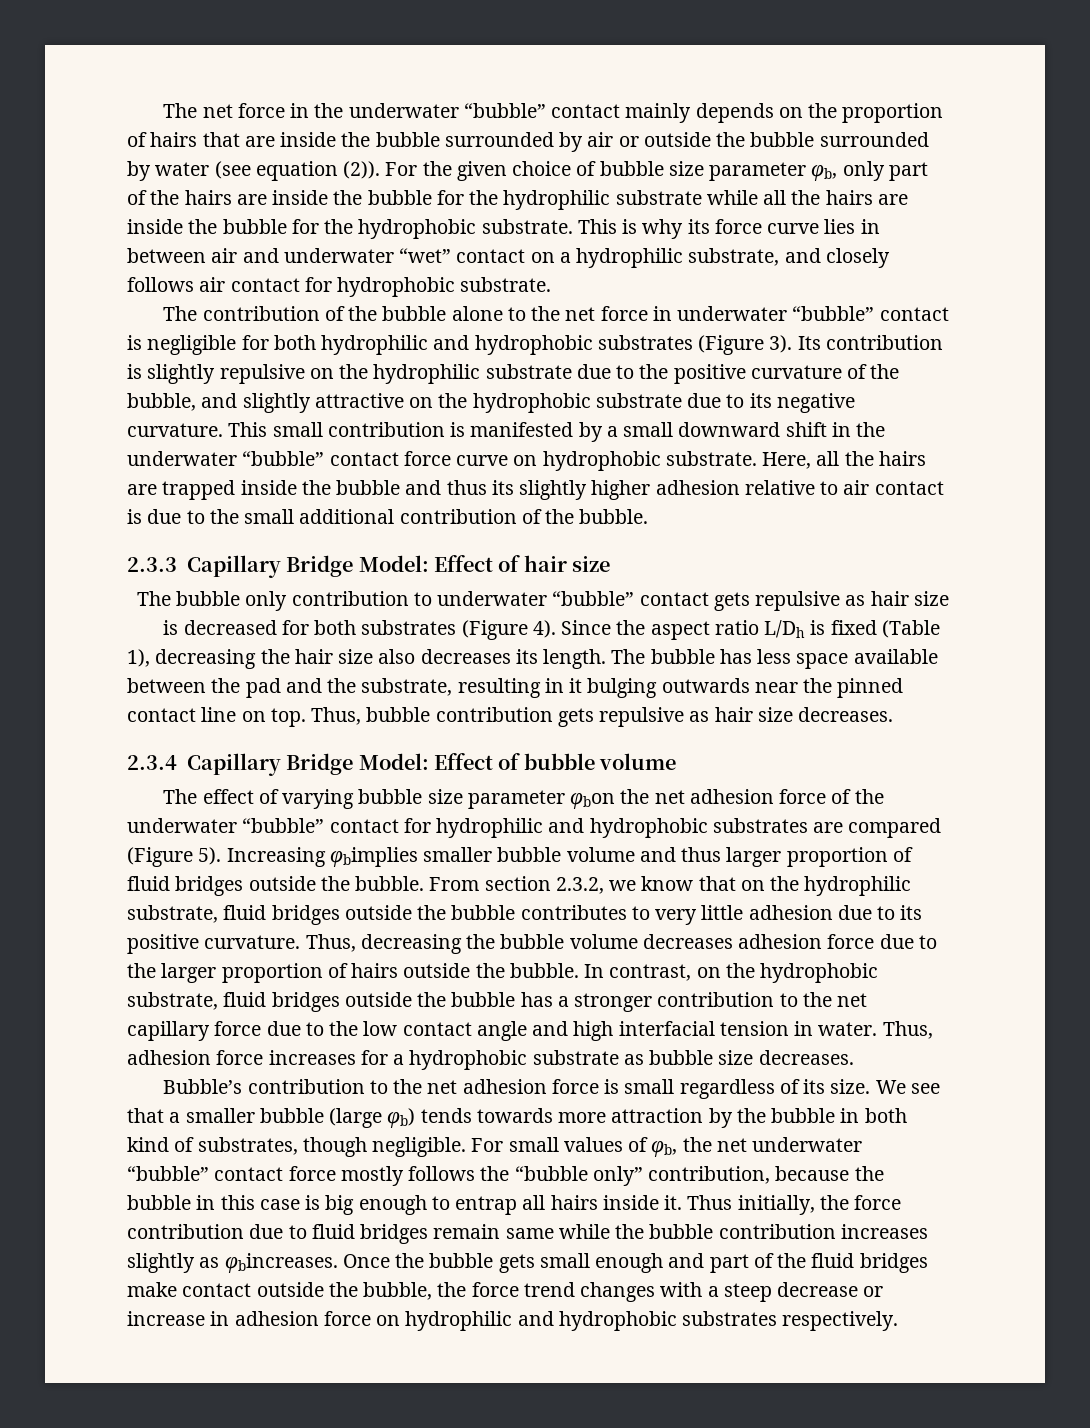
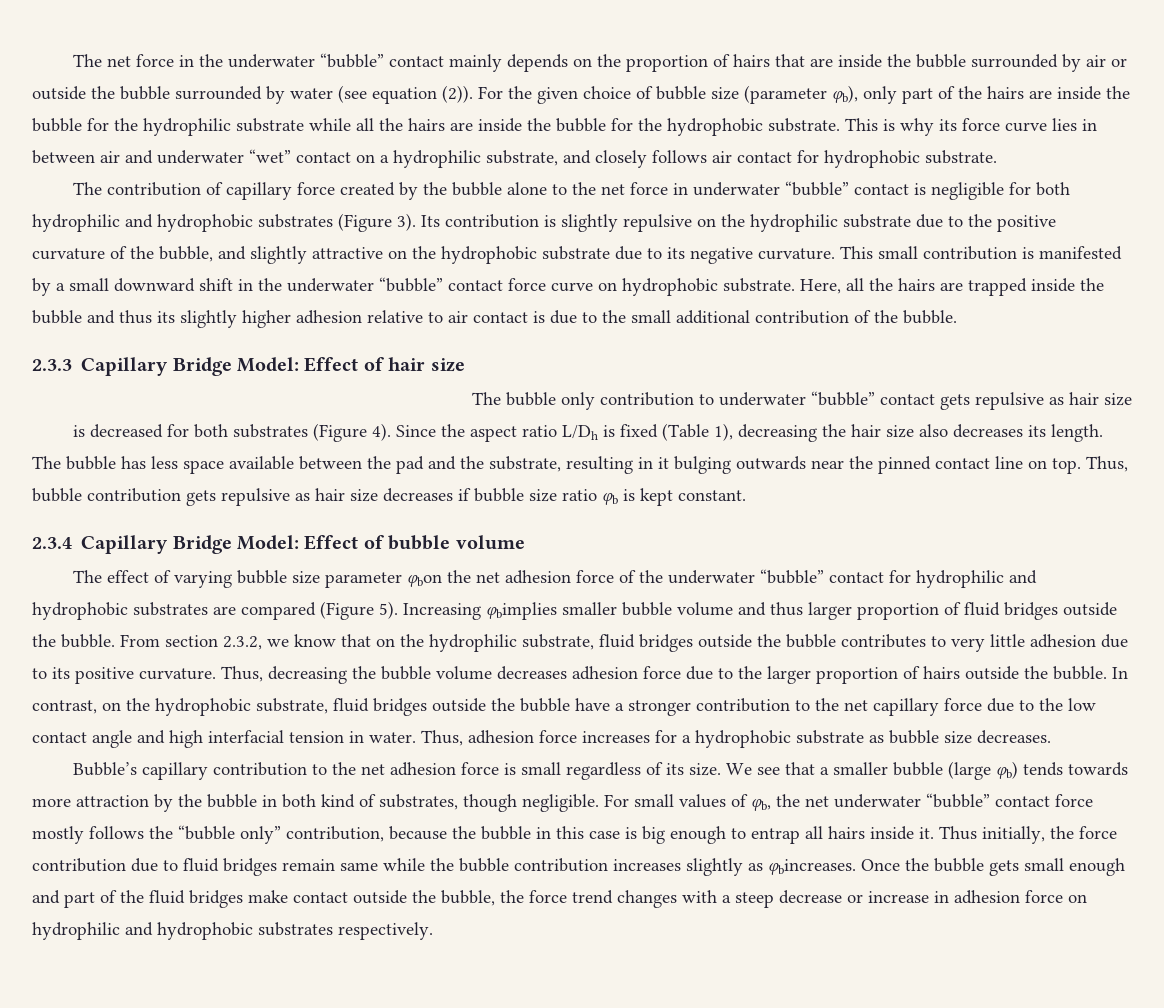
[709,162,838,181] parameter φb, -> [744,85,858,104] (parameter φb),
(345, 313) none -> [226,182,419,200] capillary force created by
[798,707,894,722] decreases. -> [383,488,746,506] decreases if bubble size ratio φb is kept constant.
[520,992,553,1007] has -> [575,698,610,711] have
(243, 1086) none -> [142,762,209,780] capillary

